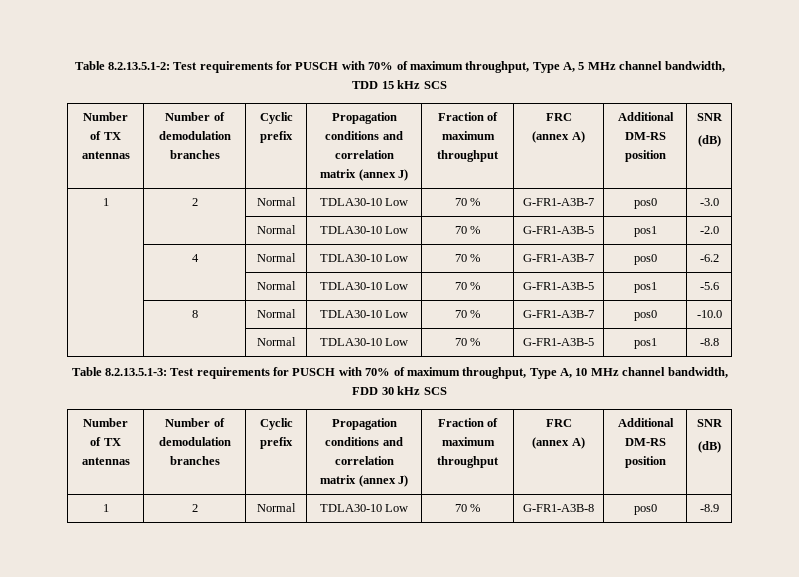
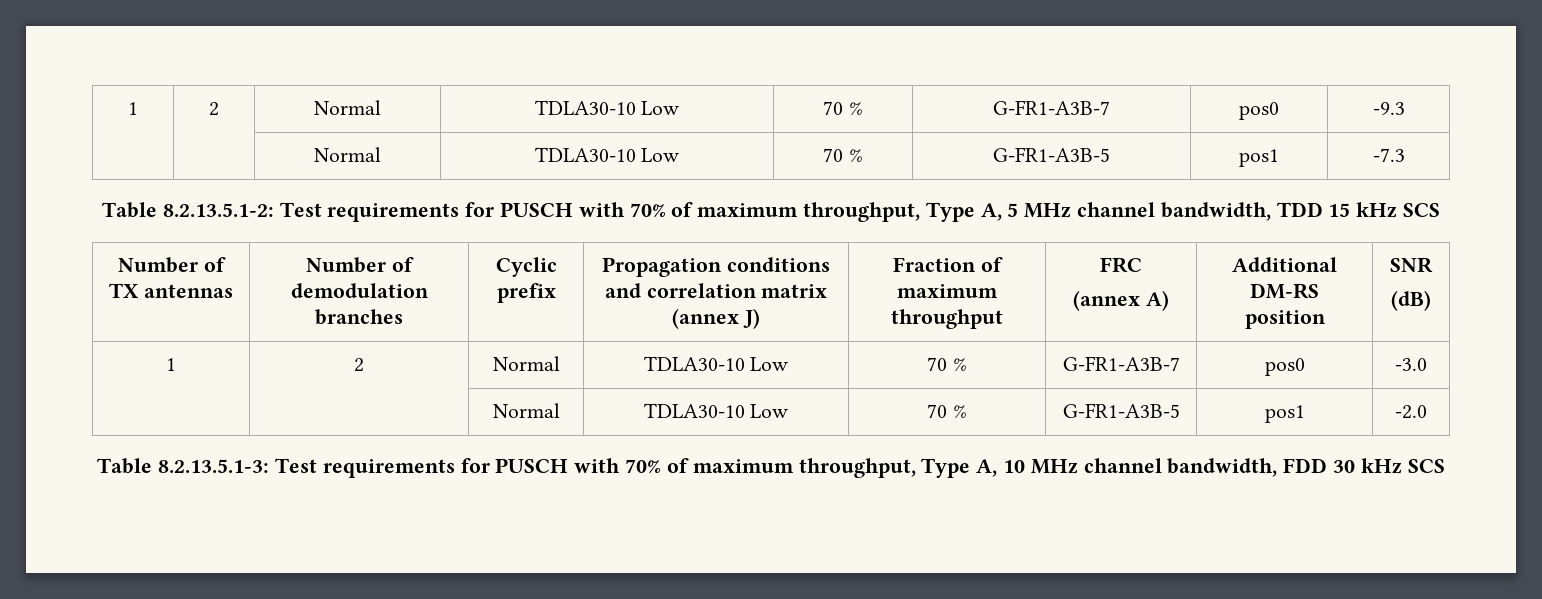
(74, 65) none -> [128,102,138,115] [209,102,219,116] [314,100,381,115] [534,100,680,115] [823,101,863,115] [993,100,1110,115] [1239,102,1279,120] [1372,102,1405,115] [314,147,381,162] [534,147,680,162] [823,148,863,162] [993,147,1110,162] [1239,149,1279,167] [1372,148,1405,162] 1 | 2 | Normal | TDLA30-10 Low | 70 % | G-FR1-A3B-7 | pos0 | -9.3 // | | Normal | TDLA30-10 Low | 70 % | G-FR1-A3B-5 | pos1 | -7.3 //
[191,254,199,262] [257,253,296,262] [319,254,409,262] [454,254,481,262] [523,254,594,262] [633,254,657,265] [699,254,719,262] [257,281,296,290] [319,282,409,290] [454,282,481,290] [523,282,594,290] [633,282,657,293] [699,282,719,290] [191,310,198,318] [257,309,296,318] [319,310,409,318] [454,310,481,318] [523,310,594,318] [633,310,657,321] [696,310,722,318] [257,337,296,346] [319,338,409,346] [454,338,481,346] [523,338,594,346] [633,338,657,349] [699,338,719,346] // | 4 | Normal | TDLA30-10 Low | 70 % | G-FR1-A3B-7 | pos0 | -6.2 // | | Normal | TDLA30-10 Low | 70 % | G-FR1-A3B-5 | pos1 | -5.6 // | 8 | Normal | TDLA30-10 Low | 70 % | G-FR1-A3B-7 | pos0 | -10.0 // | | Normal | TDLA30-10 Low | 70 % | G-FR1-A3B-5 | pos1 | -8.8 -> (1427, 412) none
[83,418,128,427] [90,437,121,446] [81,457,130,465] [165,418,225,427] [158,437,231,446] [169,456,220,465] [259,418,293,430] [260,437,293,449] [331,418,397,430] [325,437,403,446] [334,456,394,465] [320,475,408,487] [437,418,499,427] [441,437,495,446] [437,456,499,468] [545,419,572,427] [532,437,585,449] [617,418,674,427] [624,438,666,446] [624,456,666,468] [696,419,723,427] [697,441,721,453] [102,504,109,512] [191,504,198,512] [257,503,296,512] [319,504,409,512] [454,504,481,512] [523,504,594,512] [633,504,657,515] [699,504,719,512] // Number of TX antennas | Number of demodulation branches | Cyclic prefix | Propagation conditions and correlation matrix (annex J) | Fraction of maximum throughput | FRC // (annex A) | Additional DM-RS position | SNR // (dB) // 1 | 2 | Normal | TDLA30-10 Low | 70 % | G-FR1-A3B-8 | pos0 | -8.9 -> (1445, 466) none

